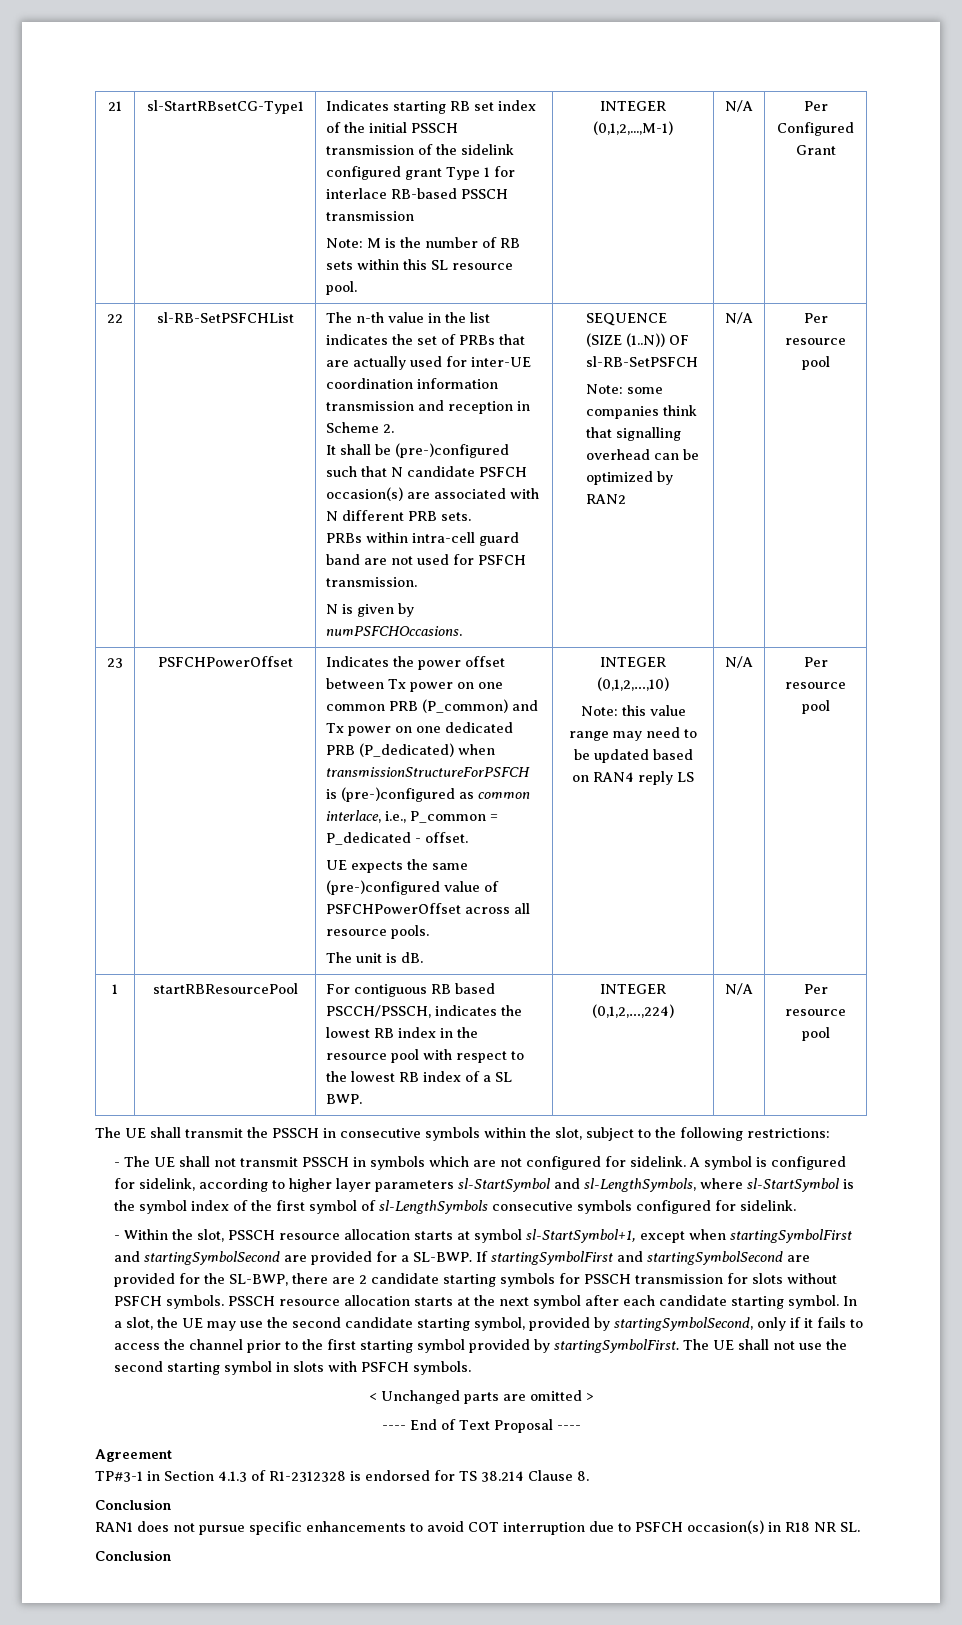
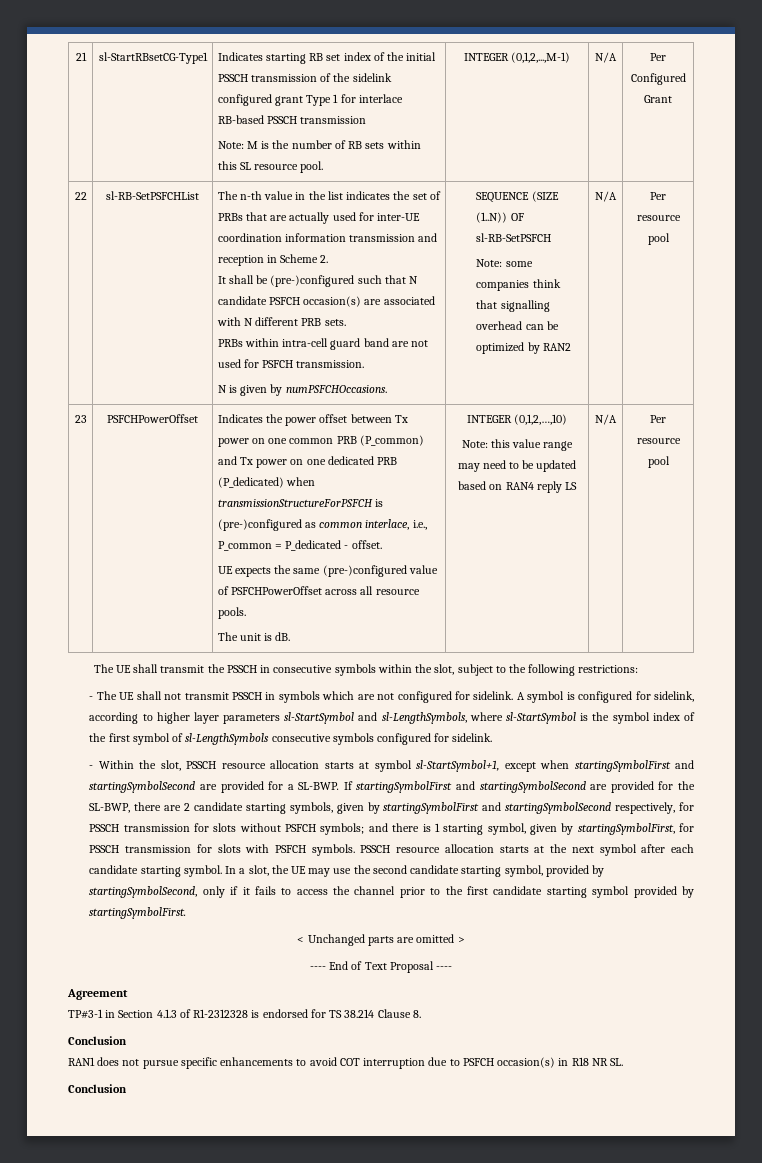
[112,984,118,994] [152,983,298,994] [326,983,496,997] [326,1005,523,1018] [326,1027,479,1038] [326,1049,525,1063] [326,1071,513,1082] [326,1094,363,1104] [600,984,666,994] [592,1004,674,1018] [725,983,753,995] [803,984,828,994] [785,1009,846,1016] [801,1027,830,1041] // 1 | startRBResourcePool | For contiguous RB based PSCCH/PSSCH, indicates the lowest RB index in the resource pool with respect to the lowest RB index of a SL BWP. | INTEGER (0,1,2,…,224) | N/A | Per resource pool -> (670, 462) none
[499,1273,555,1287] symbols -> [289,802,676,814] symbols, given by startingSymbolFirst and startingSymbolSecond respectively,
(162, 1301) none -> [320,823,694,835] [89,844,306,853] symbols; and there is 1 starting symbol, given by startingSymbolFirst, for PSSCH transmission for slots with PSFCH
(356, 1344) none -> [493,886,543,895] candidate
[682,1339,847,1350] [113,1361,471,1375] The UE shall not use the second starting symbol in slots with PSFCH symbols. -> (187, 913) none

